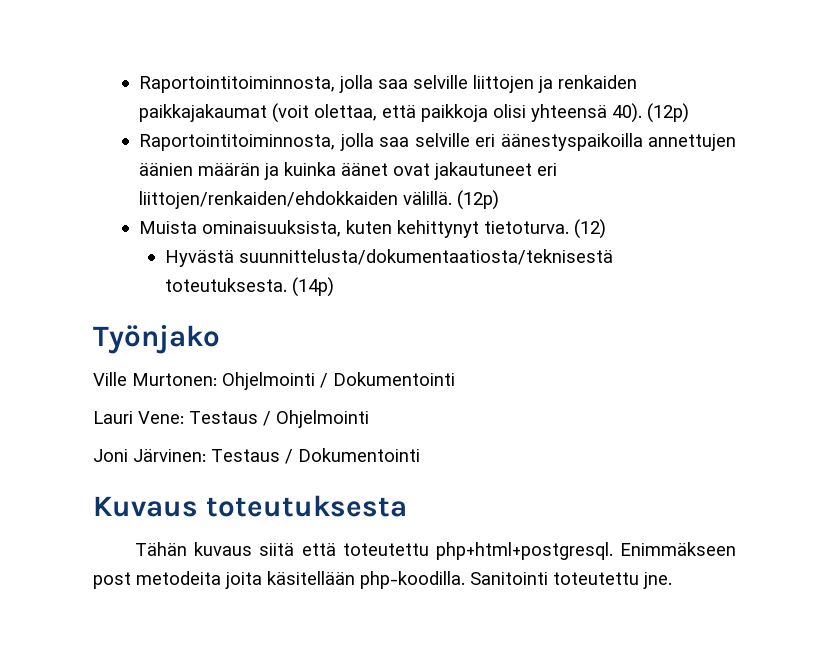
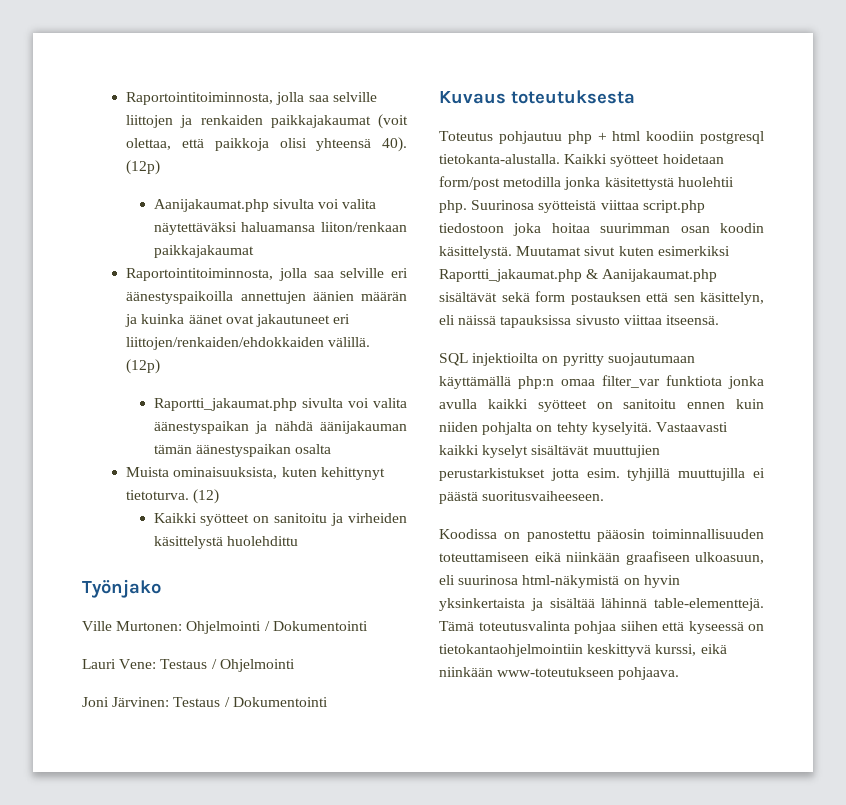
(689, 113) none -> [153,199,377,212] [153,222,407,235] [153,245,254,258] // Aanijakaumat.php sivulta voi valita näytettäväksi haluamansa liiton/renkaan paikkajakaumat
(499, 200) none -> [153,398,407,411] [153,421,407,434] [153,444,331,457] // Raportti_jakaumat.php sivulta voi valita äänestyspaikan ja nähdä äänijakauman tämän äänestyspaikan osalta
[164,249,613,267] [164,277,334,297] Hyvästä suunnittelusta/dokumentaatiosta/teknisestä toteutuksesta. (14p) -> [153,513,407,526] [153,536,298,549] Kaikki syötteet on sanitoitu ja virheiden käsittelystä huolehdittu
[135,542,736,560] [93,571,672,589] Tähän kuvaus siitä että toteutettu php+html+postgresql. Enimmäkseen post metodeita joita käsitellään php-koodilla. Sanitointi toteutettu jne. -> [439,131,764,144] [439,154,724,167] [439,176,734,190] [439,200,705,213] [439,223,764,236] [439,246,730,259] [439,269,718,282] [439,291,764,305] [439,315,719,328] [439,353,695,366] [439,375,764,389] [439,399,764,412] [439,422,728,435] [439,445,660,458] [439,468,765,481] [439,491,605,504] [439,529,764,542] [439,551,764,565] [439,575,680,588] [439,598,764,611] [439,621,764,634] [439,644,727,657] [439,667,680,680] Toteutus pohjautuu php + html koodiin postgresql tietokanta-alustalla. Kaikki syötteet hoidetaan form/post metodilla jonka käsitettystä huolehtii php. Suurinosa syötteistä viittaa script.php tiedostoon joka hoitaa suurimman osan koodin käsittelystä. Muutamat sivut kuten esimerkiksi Raportti_jakaumat.php & Aanijakaumat.php sisältävät sekä form postauksen että sen käsittelyn, eli näissä tapauksissa sivusto viittaa itseensä. // SQL injektioilta on pyritty suojautumaan käyttämällä php:n omaa filter_var funktiota jonka avulla kaikki syötteet on sanitoitu ennen kuin niiden pohjalta on tehty kyselyitä. Vastaavasti kaikki kyselyt sisältävät muuttujien perustarkistukset jotta esim. tyhjillä muuttujilla ei päästä suoritusvaiheeseen. // Koodissa on panostettu pääosin toiminnallisuuden toteuttamiseen eikä niinkään graafiseen ulkoasuun, eli suurinosa html-näkymistä on hyvin yksinkertaista ja sisältää lähinnä table-elementtejä. Tämä toteutusvalinta pohjaa siihen että kyseessä on tietokantaohjelmointiin keskittyvä kurssi, eikä niinkään www-toteutukseen pohjaava.

